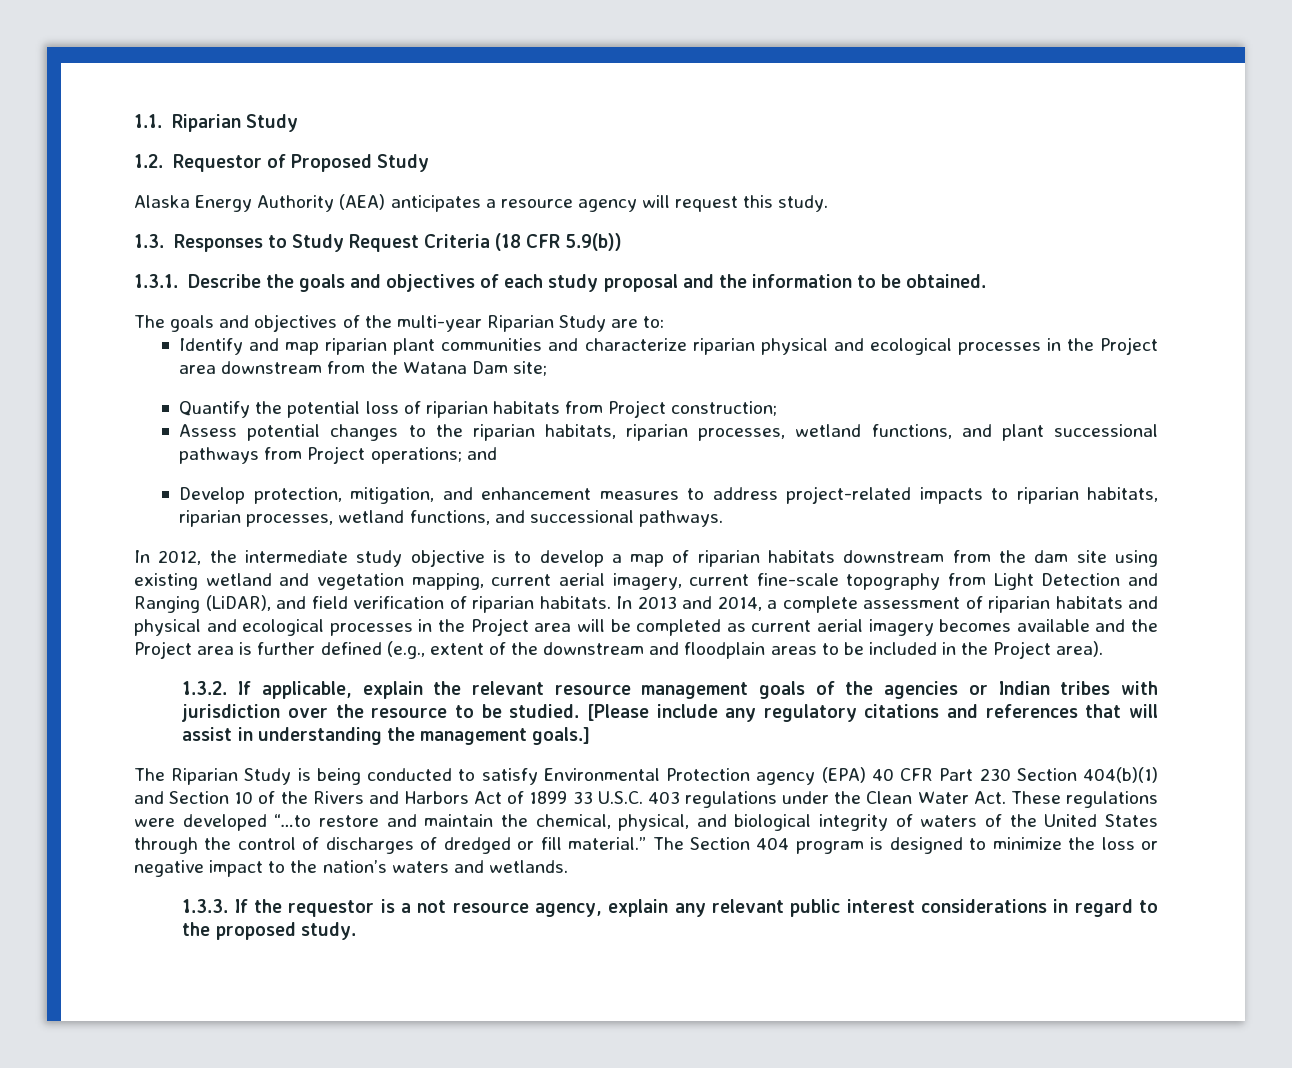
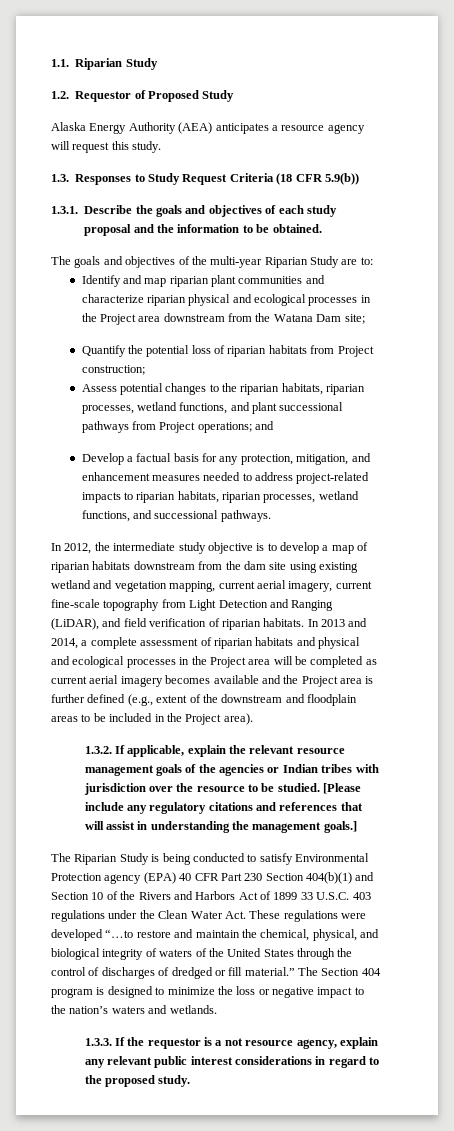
(246, 495) none -> [126,453,239,465] a factual basis for any
(679, 495) none -> [203,472,241,481] needed

